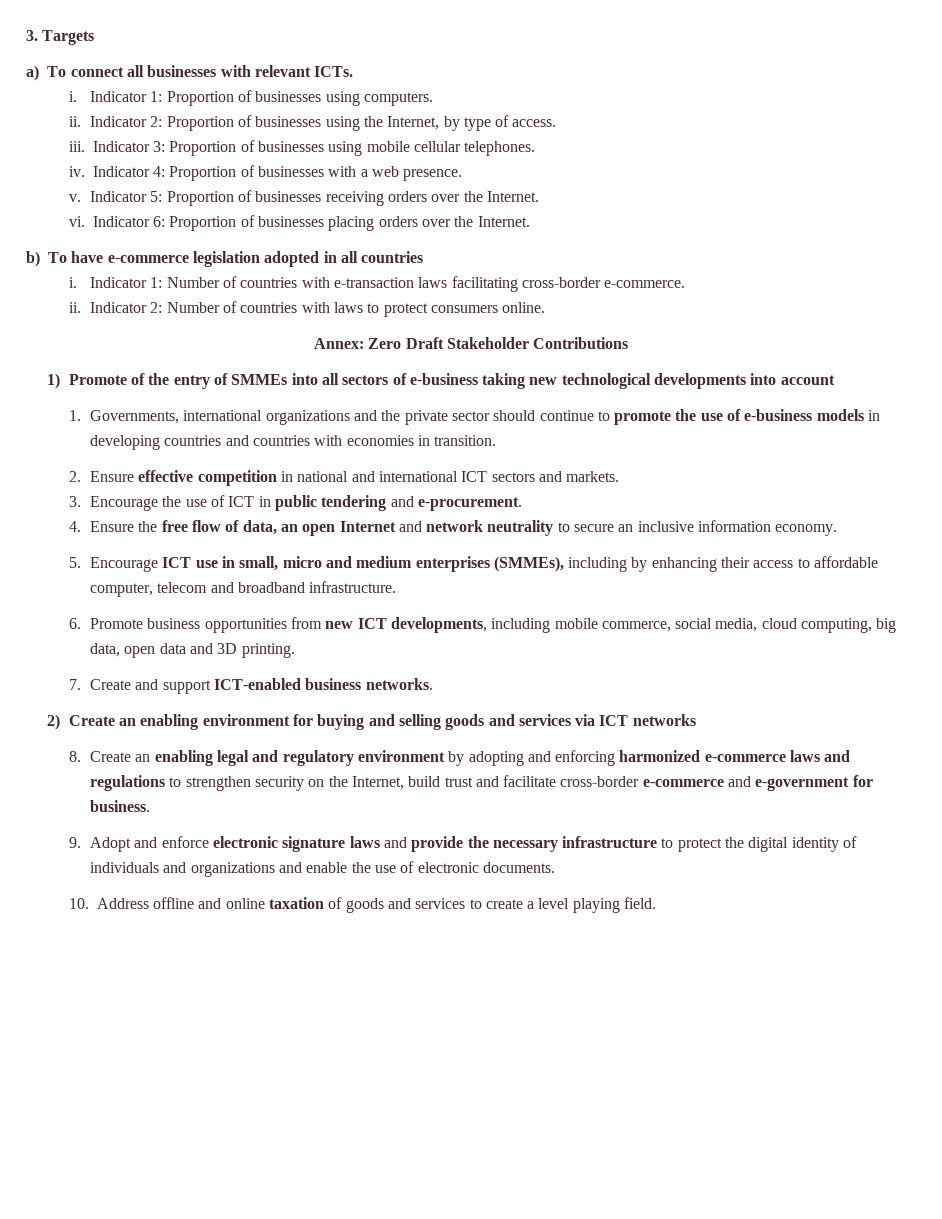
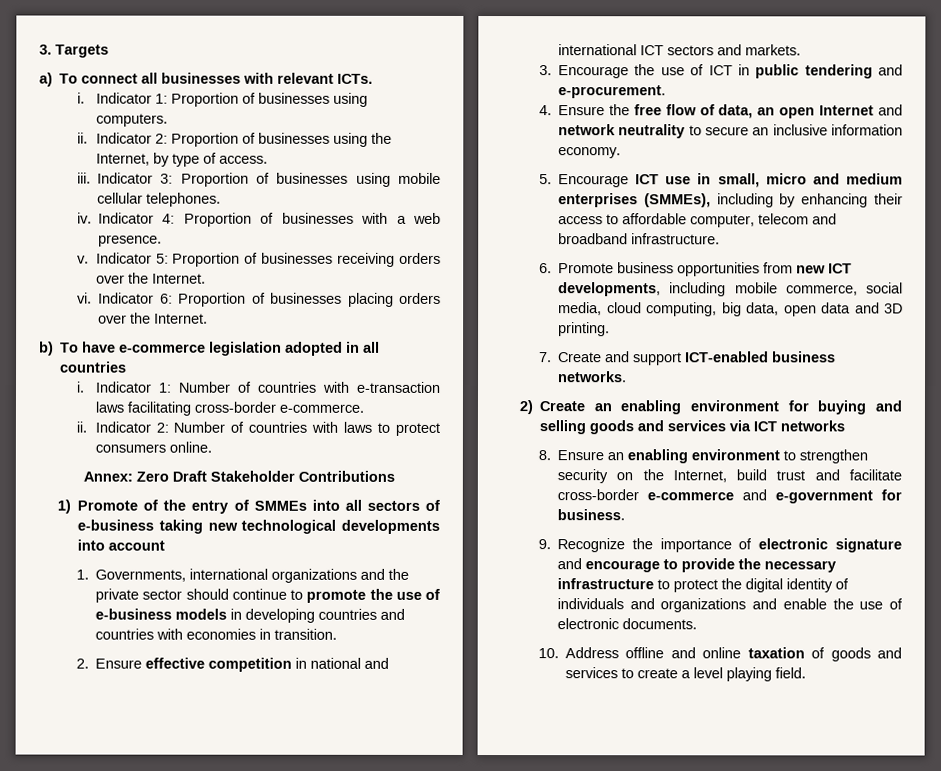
[89,750,851,766] [89,775,165,791] Create an enabling legal and regulatory environment by adopting and enforcing harmonized e-commerce laws and regulations -> [557,449,781,464] Ensure an enabling environment
[89,836,407,852] Adopt and enforce electronic signature laws and -> [557,538,902,553] [557,558,679,573] Recognize the importance of electronic signature and encourage to

